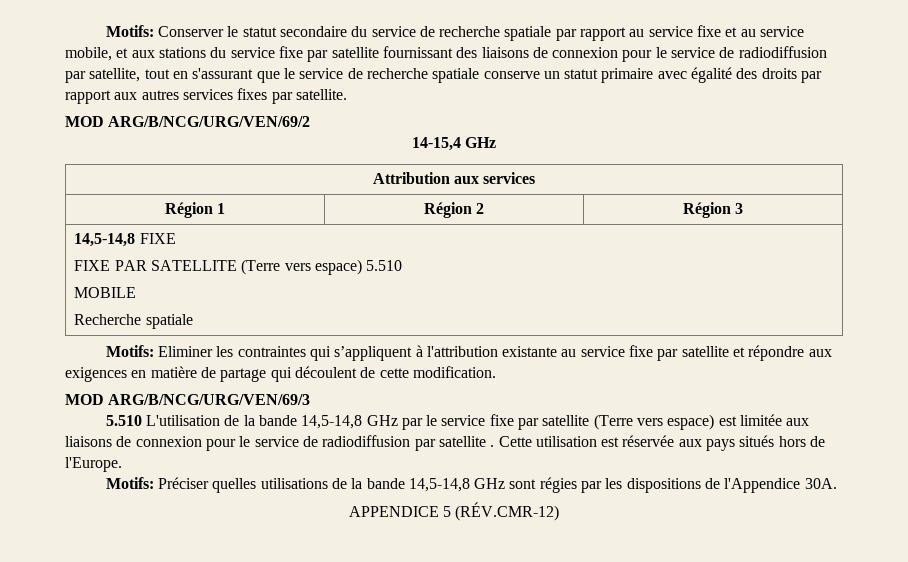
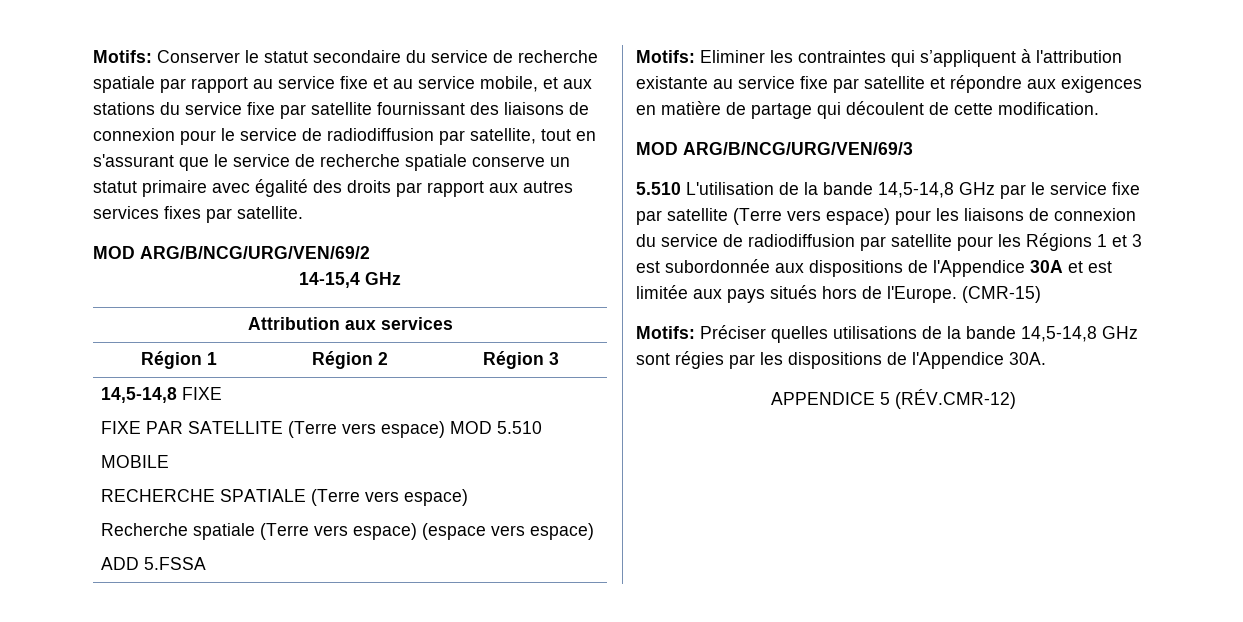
(362, 267) none -> [449,421,492,434] MOD
[74,314,193,329] Recherche spatiale -> [100,489,468,506] [100,523,594,540] [100,557,206,570] RECHERCHE SPATIALE (Terre vers espace) // Recherche spatiale (Terre vers espace) (espace vers espace) // ADD 5.FSSA
[718,414,810,426] [65,436,251,451] est limitée aux liaisons de connexion pour le -> [895,208,1136,225] [636,234,656,247] pour les liaisons de connexion du
[490,435,675,447] . Cette utilisation est réservée -> [957,233,1142,251] [636,259,1112,277] [636,285,688,299] pour les Régions 1 et 3 est subordonnée aux dispositions de l'Appendice 30A et est limitée
(122, 464) none -> [962,286,1041,303] (CMR-15)

